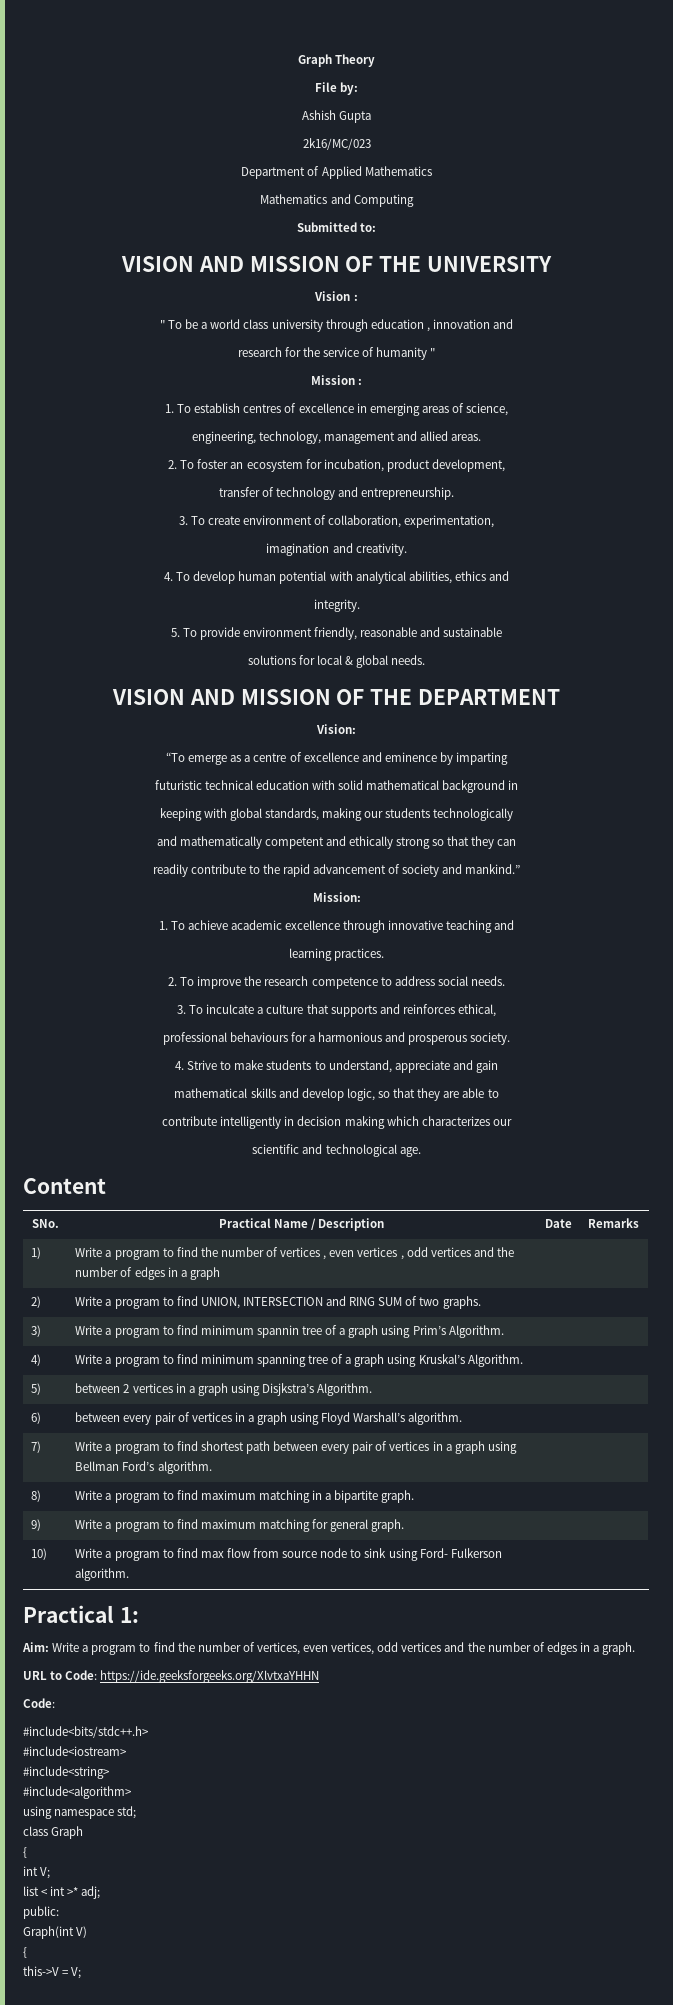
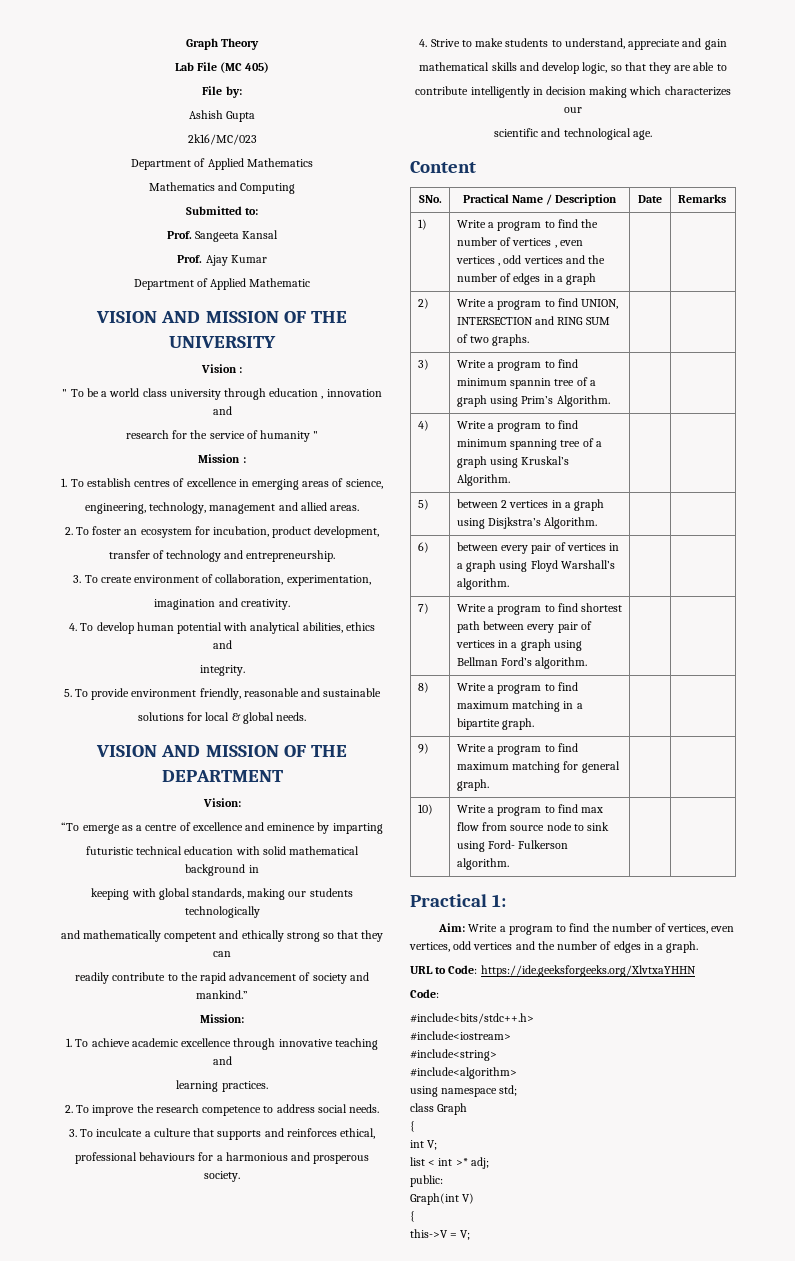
(376, 60) none -> [174,62,270,73] // Lab File (MC 405)
(377, 227) none -> [166,230,279,242] [177,255,267,266] [133,278,311,290] // Prof. Sangeeta Kansal // Prof. Ajay Kumar // Department of Applied Mathematic

